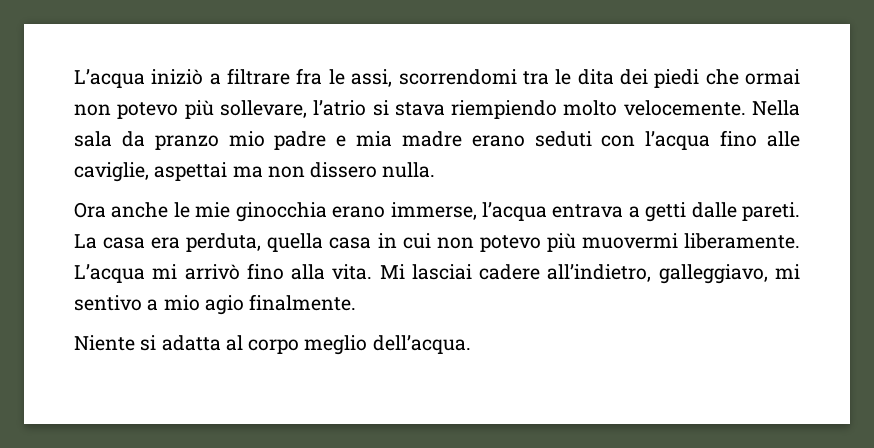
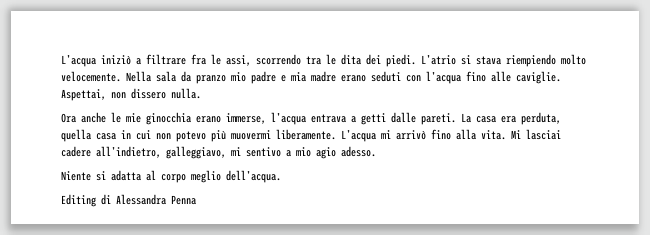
[398,69,517,85] scorrendomi -> [256,54,301,65] scorrendo
[654,69,800,88] [74,100,367,119] piedi che ormai non potevo più sollevare, l’atrio -> [386,54,456,67] piedi. L’atrio
[74,162,263,182] caviglie, aspettai ma -> [516,71,561,84] [61,89,106,101] caviglie. Aspettai,
[249,294,357,311] finalmente. -> [341,146,376,157] adesso.
(471, 344) none -> [61,194,196,207] // Editing di Alessandra Penna

